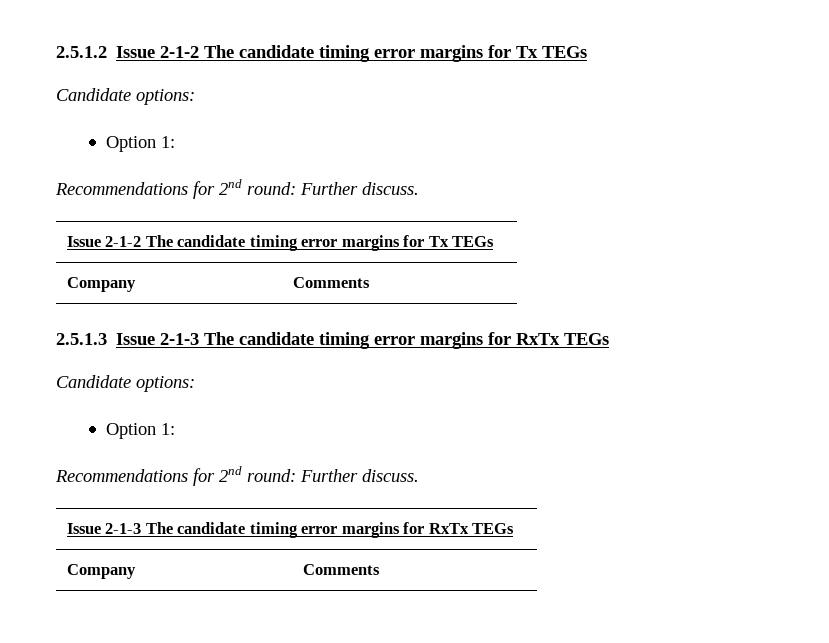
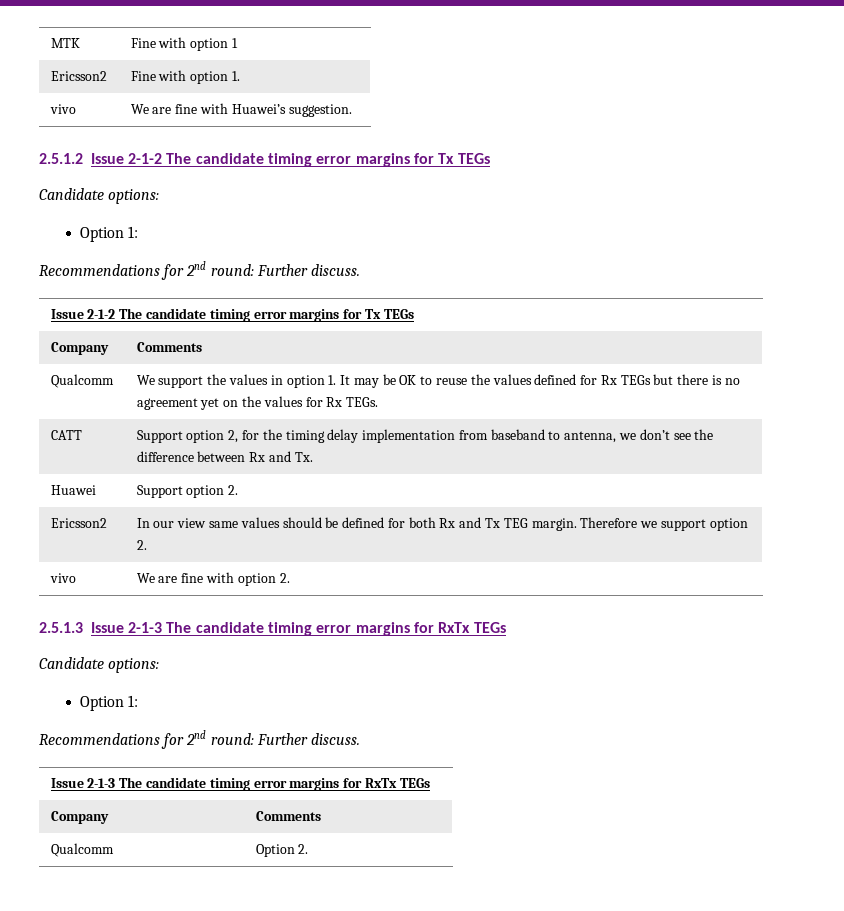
(56, 52) none -> [50,38,80,48] [130,37,238,51] [50,71,107,81] [130,70,240,84] [49,104,76,114] [130,103,352,117] MTK | Fine with option 1 // Ericsson2 | Fine with option 1. // vivo | We are fine with Huawei’s suggestion. //
(370, 282) none -> [50,374,114,388] [136,374,740,388] [136,396,379,410] [50,430,82,440] [136,429,714,443] [136,451,313,462] [50,485,96,495] [136,485,239,498] [50,518,107,528] [136,517,748,531] [136,540,147,550] [49,573,76,583] [136,572,290,586] // Qualcomm | We support the values in option 1. It may be OK to reuse the values defined for Rx TEGs but there is no agreement yet on the values for Rx TEGs. // CATT | Support option 2, for the timing delay implementation from baseband to antenna, we don’t see the difference between Rx and Tx. // Huawei | Support option 2. // Ericsson2 | In our view same values should be defined for both Rx and Tx TEG margin. Therefore we support option 2. // vivo | We are fine with option 2.
(380, 569) none -> [50,843,114,857] [255,844,309,857] // Qualcomm | Option 2.

